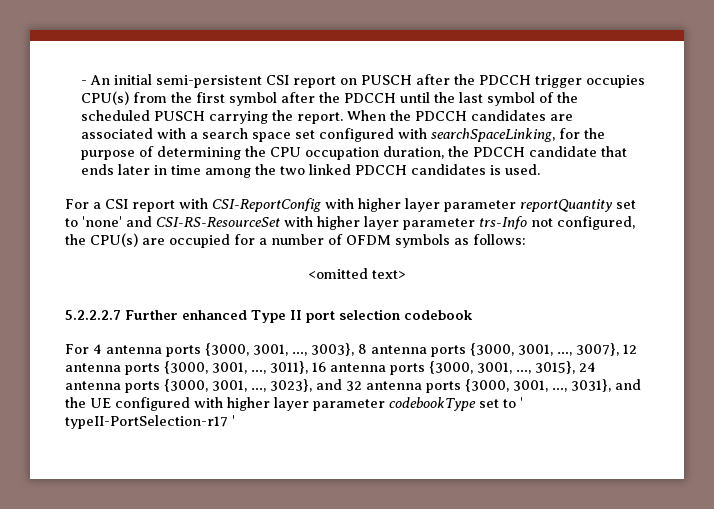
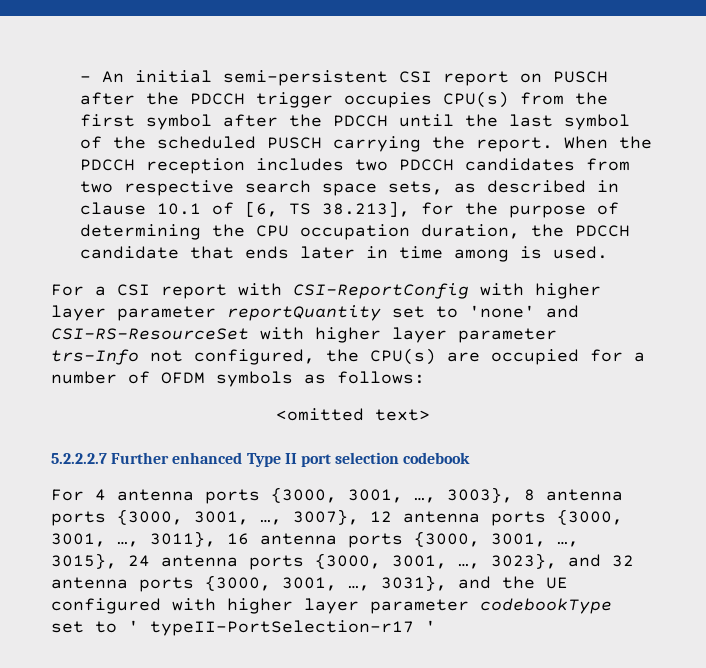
[471,110,574,121] [81,128,556,142] candidates are associated with a search space set configured with searchSpaceLinking, -> [145,158,630,174] [79,180,619,196] [79,201,410,217] reception includes two PDCCH candidates from two respective search space sets, as described in clause 10.1 of [6, TS 38.213],
[255,164,487,175] the two linked PDCCH candidates -> (509, 255) none

